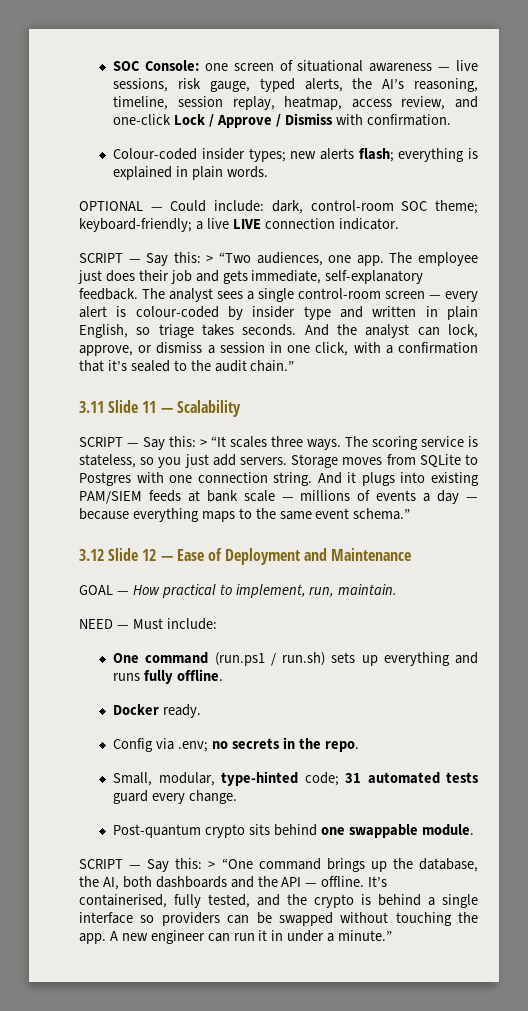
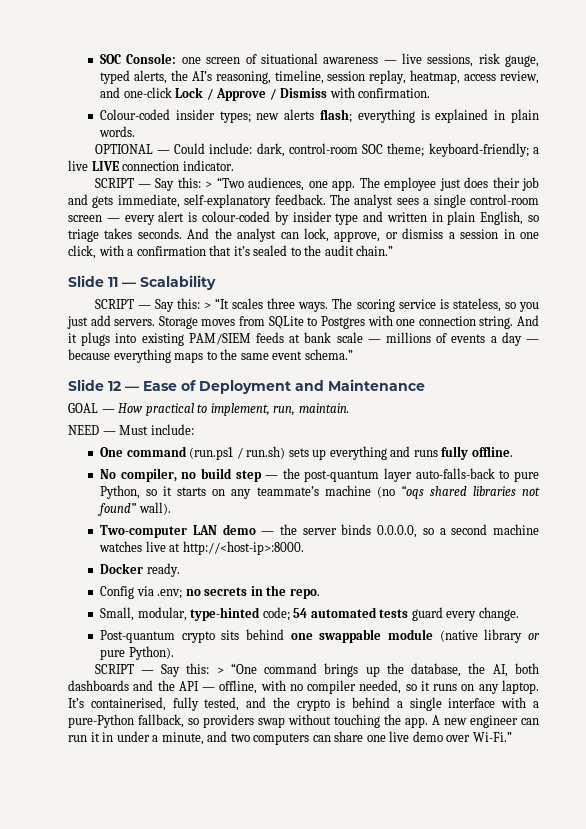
[79,401,104,413] 3.11 -> (394, 250) none
[79,549,104,561] 3.12 -> (353, 354) none
(224, 675) none -> [100,468,539,482] [100,485,541,499] [98,502,171,516] [100,524,539,538] [99,541,304,555] // No compiler, no build step — the post-quantum layer auto-falls-back to pure Python, so it starts on any teammate’s machine (no “oqs shared libraries not found” wall). // Two-computer LAN demo — the server binds 0.0.0.0, so a second machine watches live at http://<host-ip>:8000.
[345,773,362,783] 31 -> [293,608,308,618] 54
[421,824,474,836] module. -> [388,629,540,643] [100,646,174,660] module (native library or pure Python).
[321,876,365,887] offline. -> [219,680,539,694] offline, with no compiler needed, so it runs on any laptop.
[140,912,333,926] so providers can be swapped -> [501,697,539,708] [68,714,285,728] with a pure-Python fallback, so providers swap
[338,930,393,941] minute.” -> [161,731,512,745] minute, and two computers can share one live demo over Wi-Fi.”

